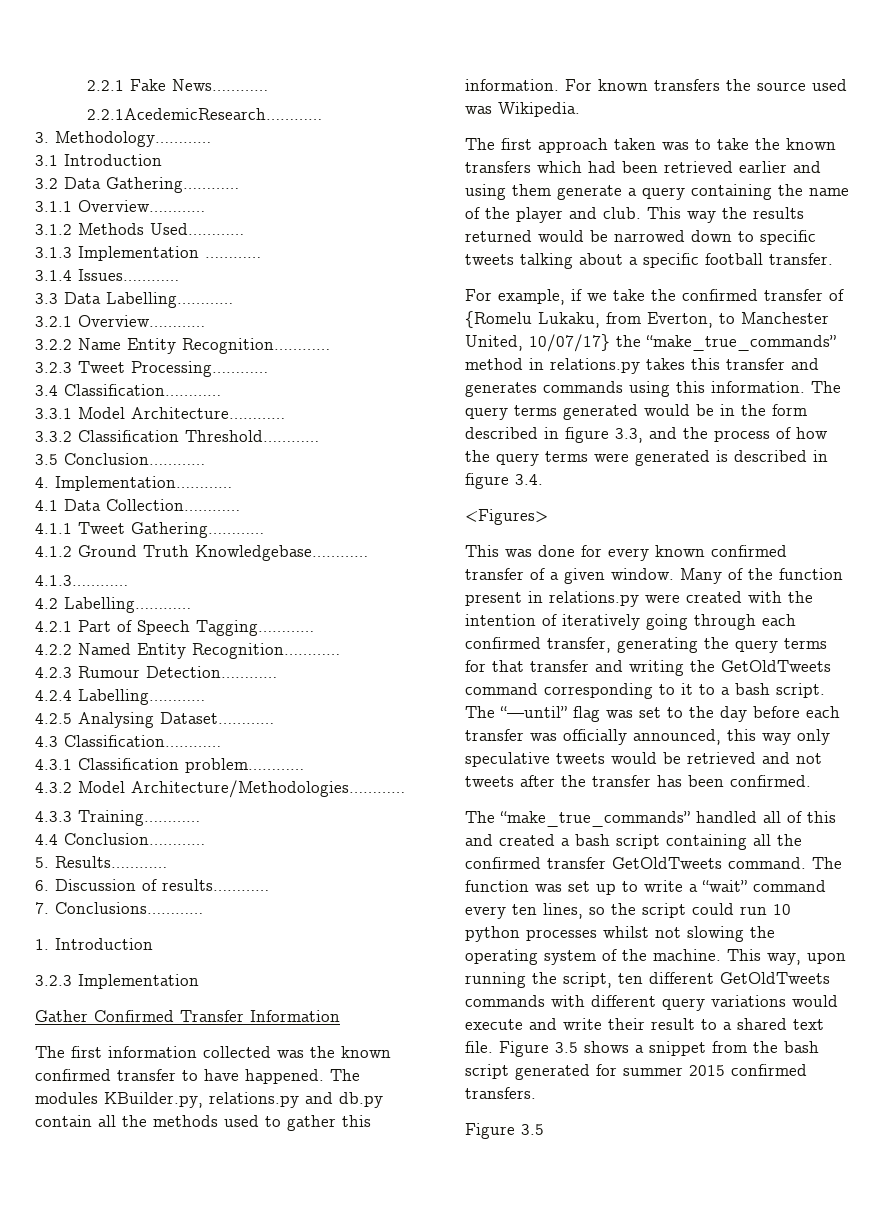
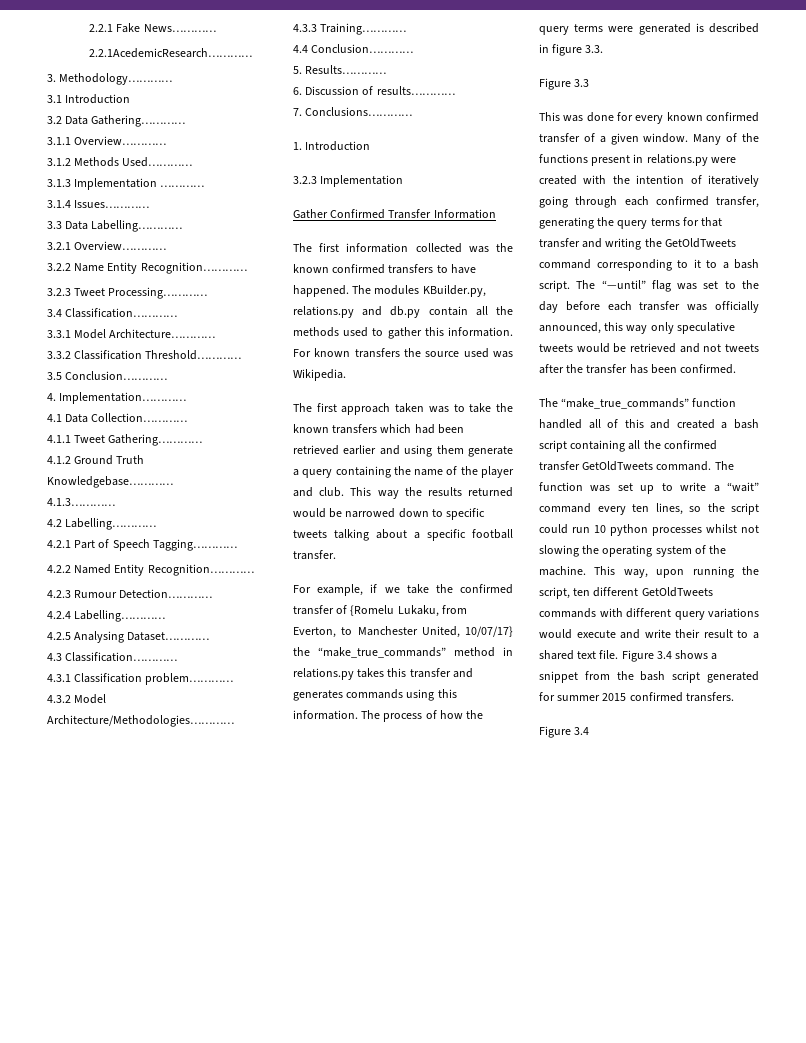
[117,1069,176,1081] transfer -> [388,264,434,274] transfers
[465,404,807,420] [465,427,708,443] query terms generated would be in the form described in figure 3.3, and the -> (381, 714) none
[515,474,543,485] [465,509,548,525] 3.4. // <Figures> -> [585,45,604,53] [539,78,590,90] 3.3. // Figure 3.3
[779,568,843,580] function -> [539,154,588,163] functions
(690, 819) none -> [692,398,737,407] function
[555,1042,578,1053] 3.5 -> [656,651,672,659] 3.4
[521,1124,544,1135] 3.5 -> [574,727,590,735] 3.4

